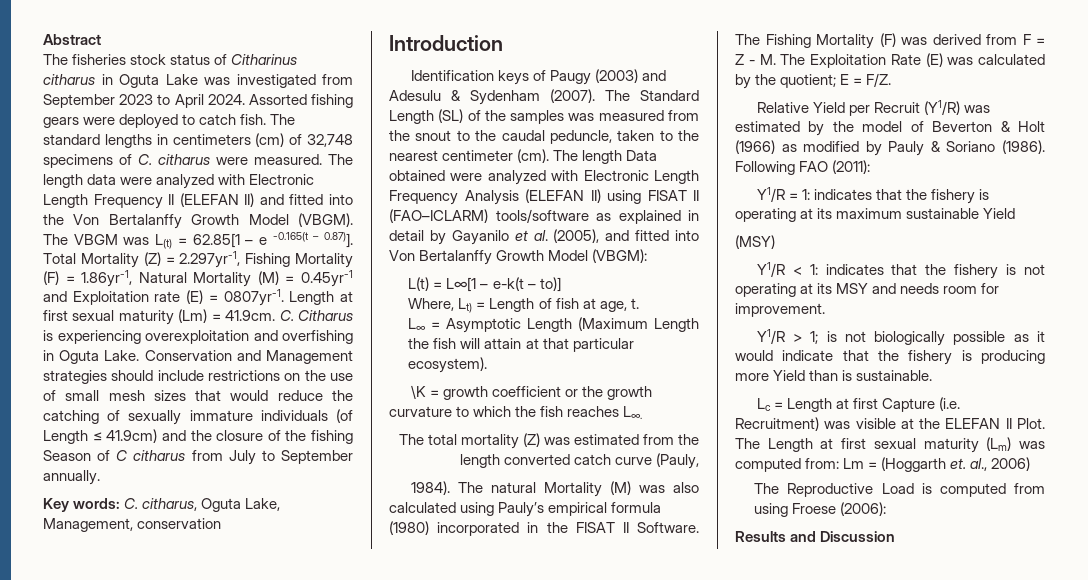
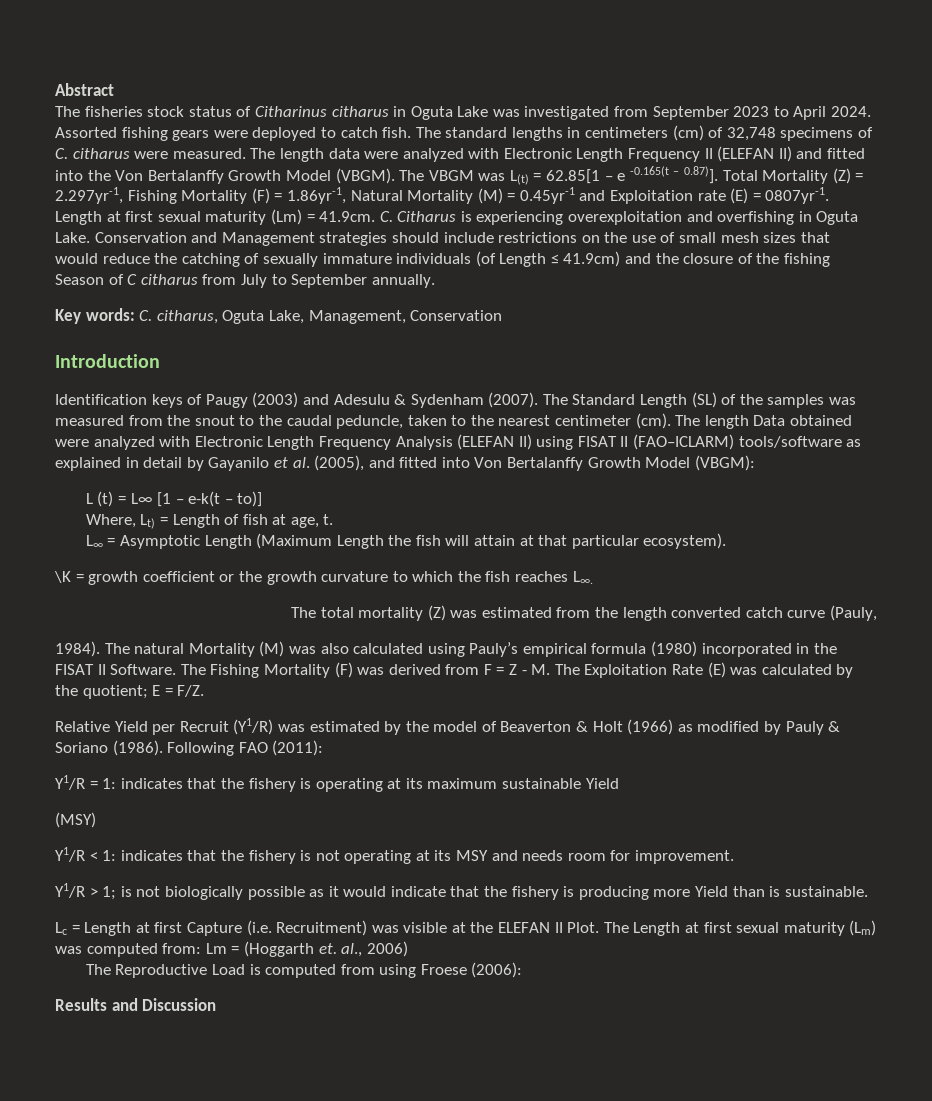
[137,518,222,529] conservation -> [410,310,503,321] Conservation
[408,277,477,292] L(t) = L∞[1 -> [85,491,172,507] L (t) = L∞ [1
[932,121,993,132] Beverton -> [500,721,572,732] Beaverton

